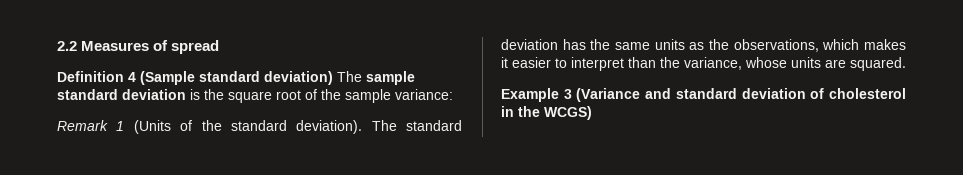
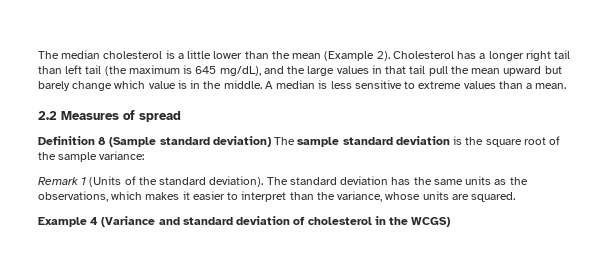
(57, 46) none -> [38,50,571,61] [38,65,562,76] [38,80,567,91] The median cholesterol is a little lower than the mean (Example 2). Cholesterol has a longer right tail than left tail (the maximum is 645 mg/dL), and the large values in that tail pull the mean upward but barely change which value is in the middle. A median is less sensitive to extreme values than a mean. //
[128,72,136,82] 4 -> [98,137,107,145] 8
[563,89,572,99] 3 -> [90,217,99,225] 4

